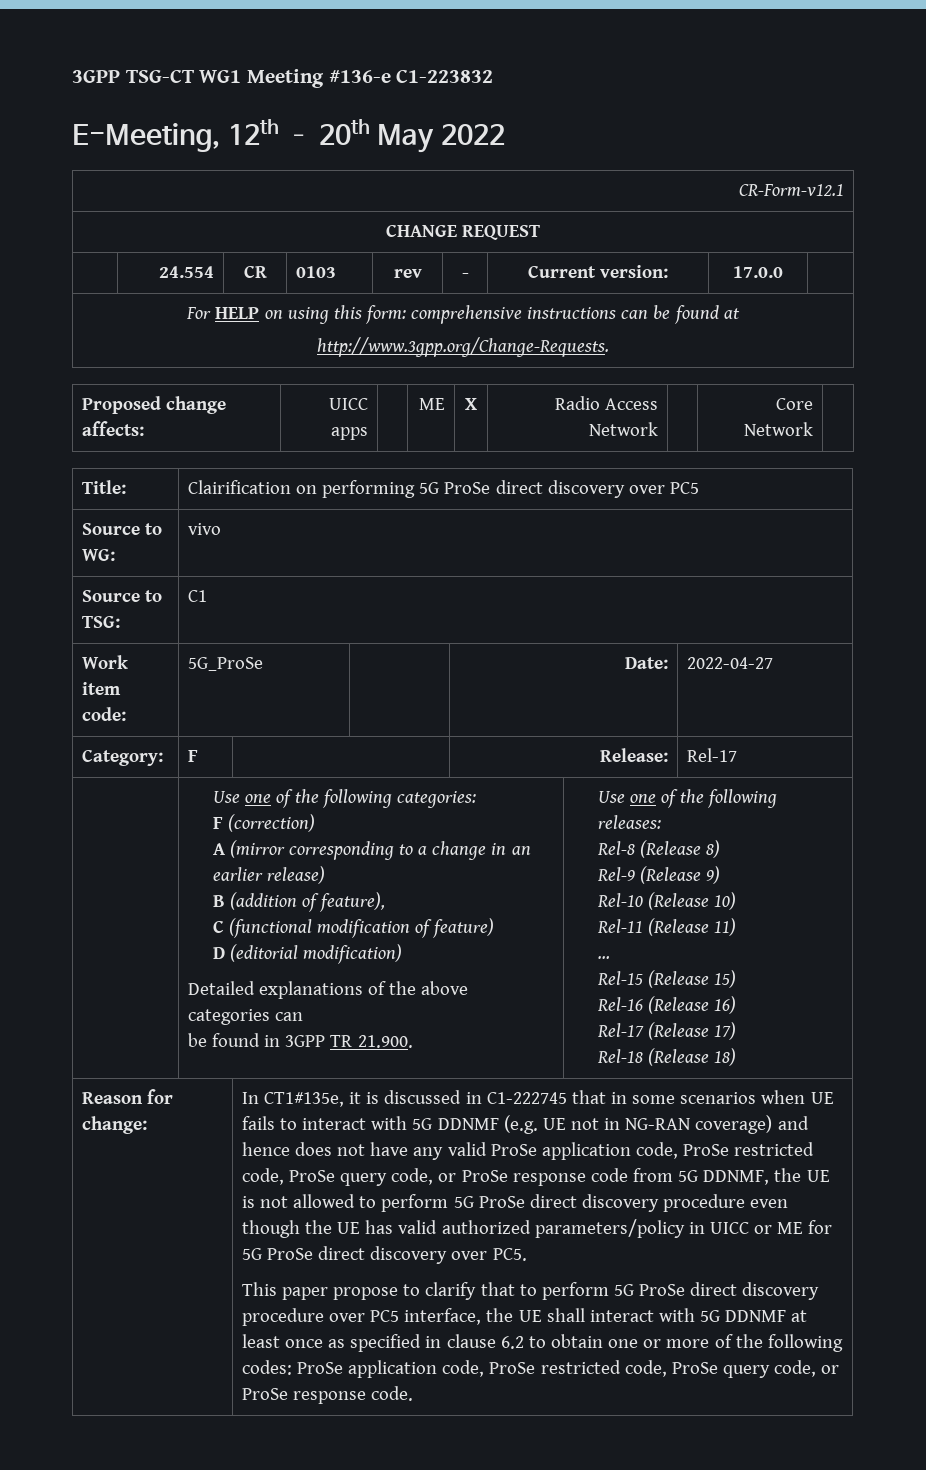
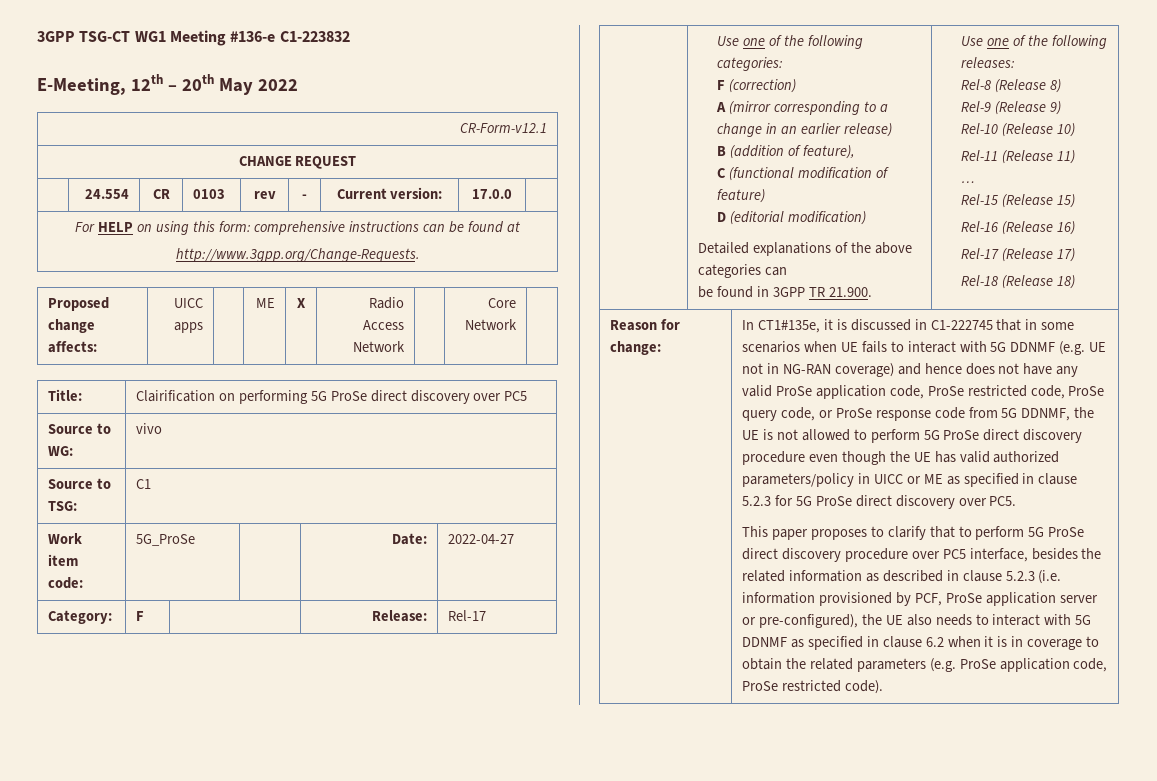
(804, 1228) none -> [946,473,1078,487] [742,496,772,506] as specified in clause 5.2.3
[333,1287,399,1300] propose -> [810,529,867,540] proposes
[486,1308,808,1322] [241,1334,324,1348] the UE shall interact with 5G DDNMF at least once -> [1031,548,1102,560] [742,570,1062,584] [742,592,1098,606] [742,614,1092,628] [742,637,788,647] besides the related information as described in clause 5.2.3 (i.e. information provisioned by PCF, ProSe application server or pre-configured), the UE also needs to interact with 5G DDNMF
[528,1334,843,1352] [241,1360,840,1378] [241,1386,414,1404] to obtain one or more of the following codes: ProSe application code, ProSe restricted code, ProSe query code, or ProSe response code. -> [947,636,1100,650] [742,658,1108,672] [742,680,883,694] when it is in coverage to obtain the related parameters (e.g. ProSe application code, ProSe restricted code).

